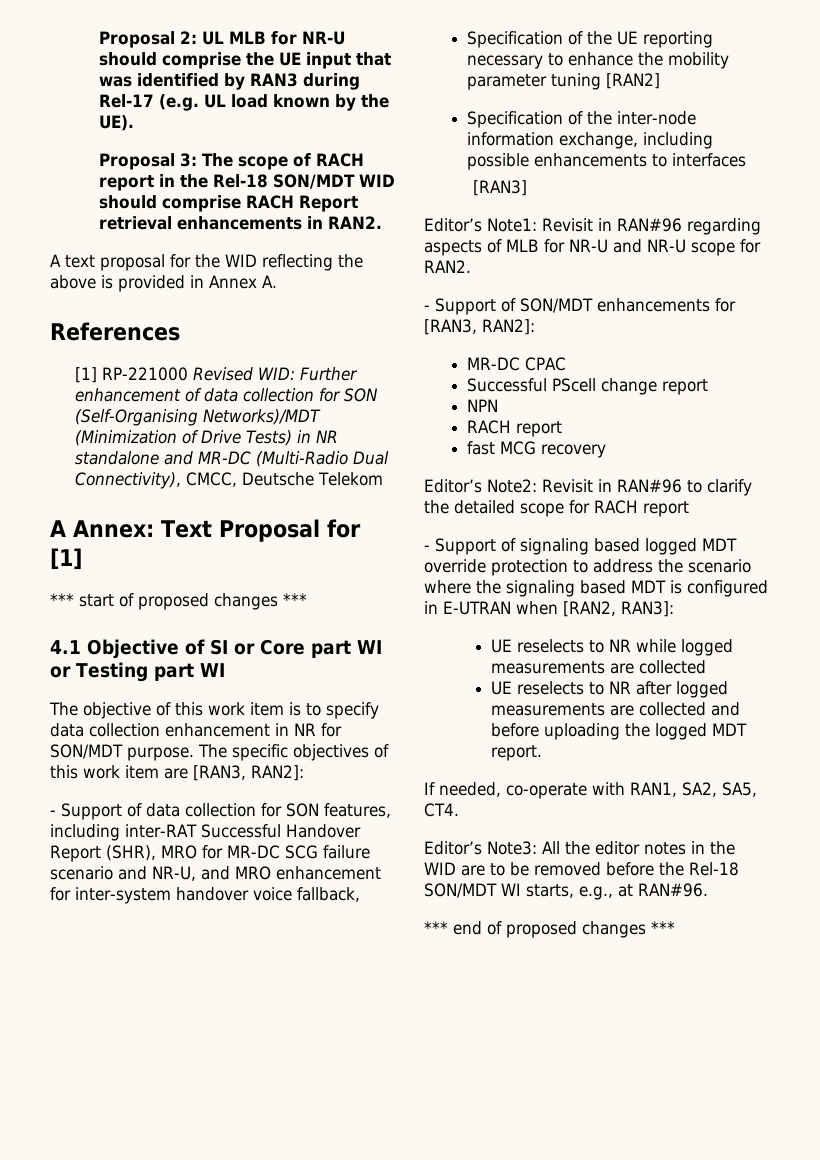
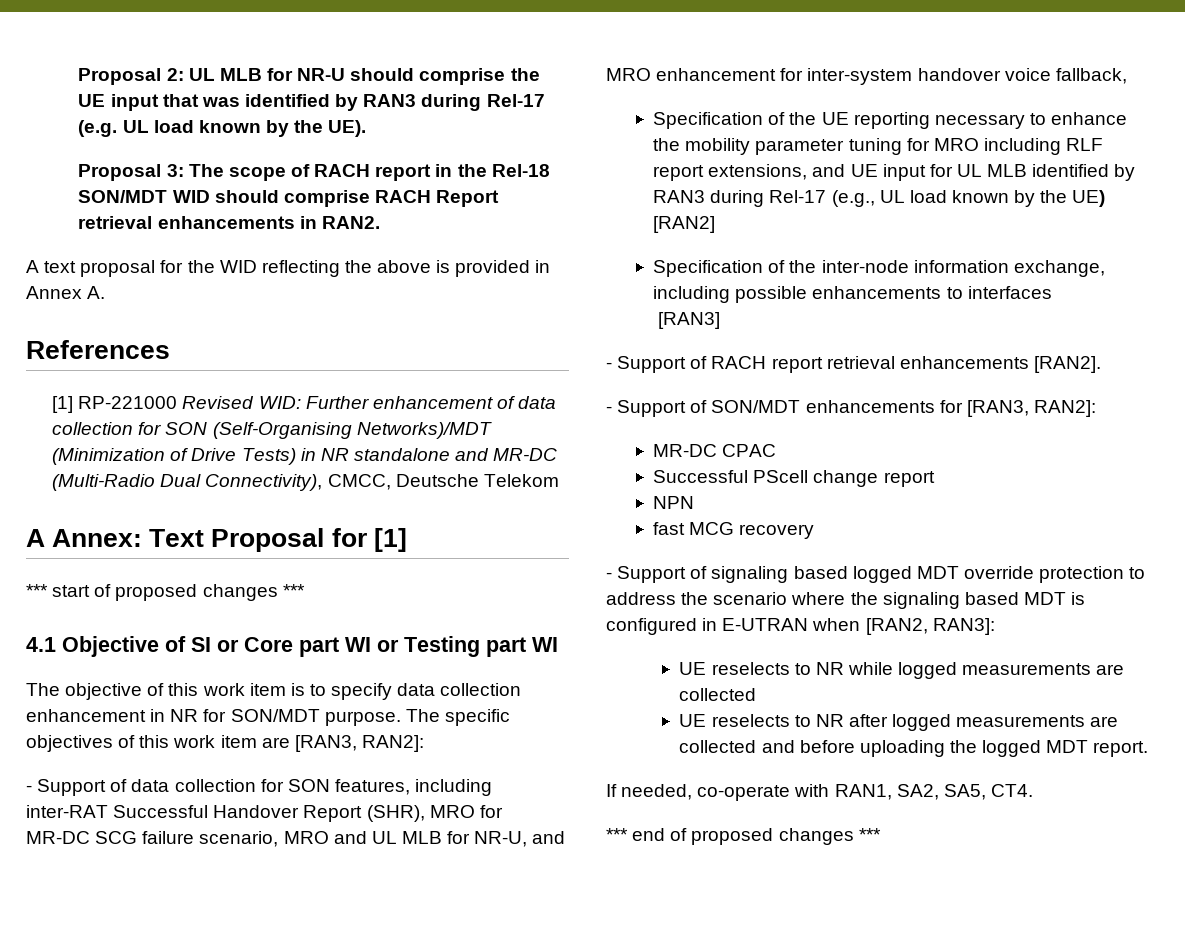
[50,866,147,880] scenario and -> [199,831,471,847] scenario, MRO and UL MLB for
(601, 81) none -> [906,138,1104,155] [653,164,1136,181] [653,190,1106,207] for MRO including RLF report extensions, and UE input for UL MLB identified by RAN3 during Rel-17 (e.g., UL load known by the UE)
[424,218,761,235] [424,239,761,256] [424,260,471,273] Editor’s Note1: Revisit in RAN#96 regarding aspects of MLB for NR-U and NR-U scope for RAN2. -> [606,356,1101,373] - Support of RACH report retrieval enhancements [RAN2].
[466,420,562,437] // RACH report -> (695, 502) none
[424,479,752,496] [424,500,689,517] // Editor’s Note2: Revisit in RAN#96 to clarify the detailed scope for RACH report -> (815, 531) none
[424,841,735,855] [424,862,739,876] [424,883,708,900] // Editor’s Note3: All the editor notes in the WID are to be removed before the Rel-18 SON/MDT WI starts, e.g., at RAN#96. -> (1033, 790) none

